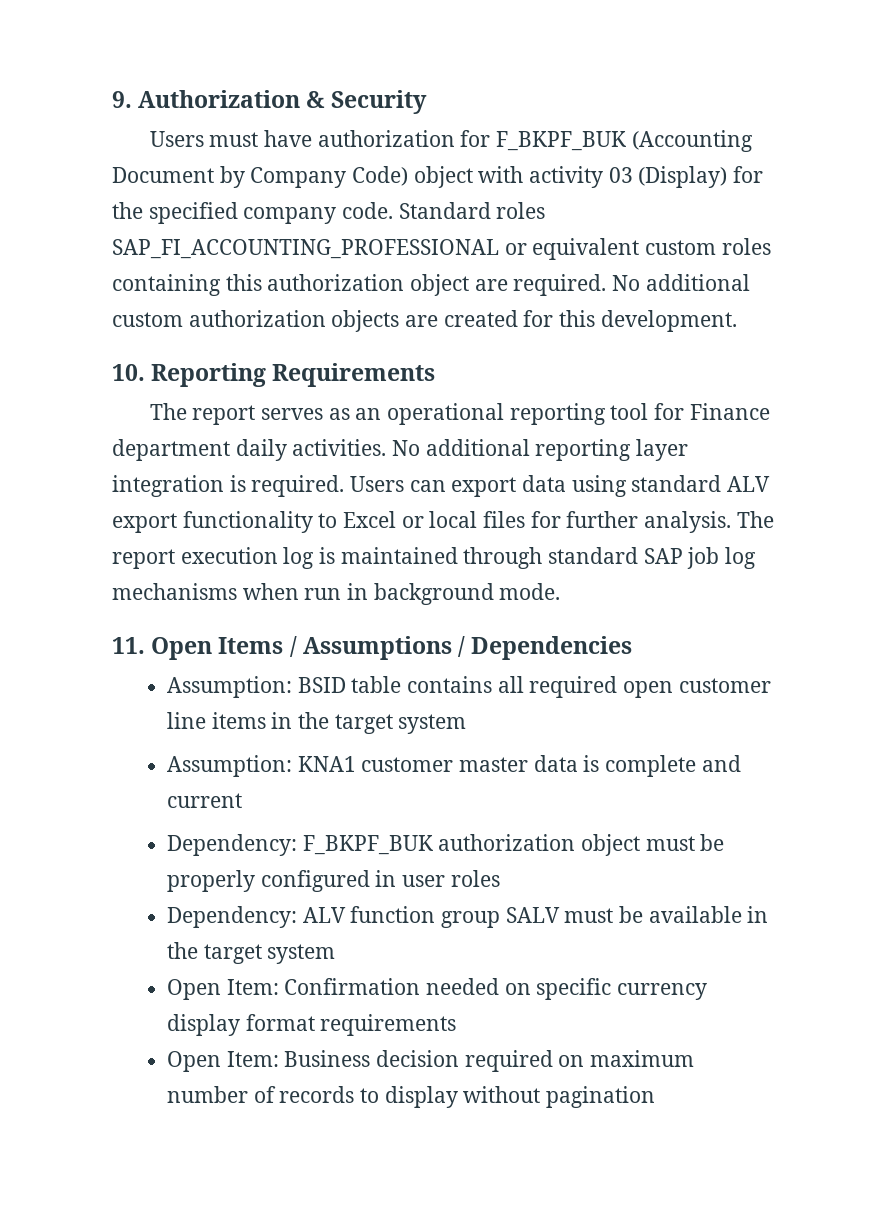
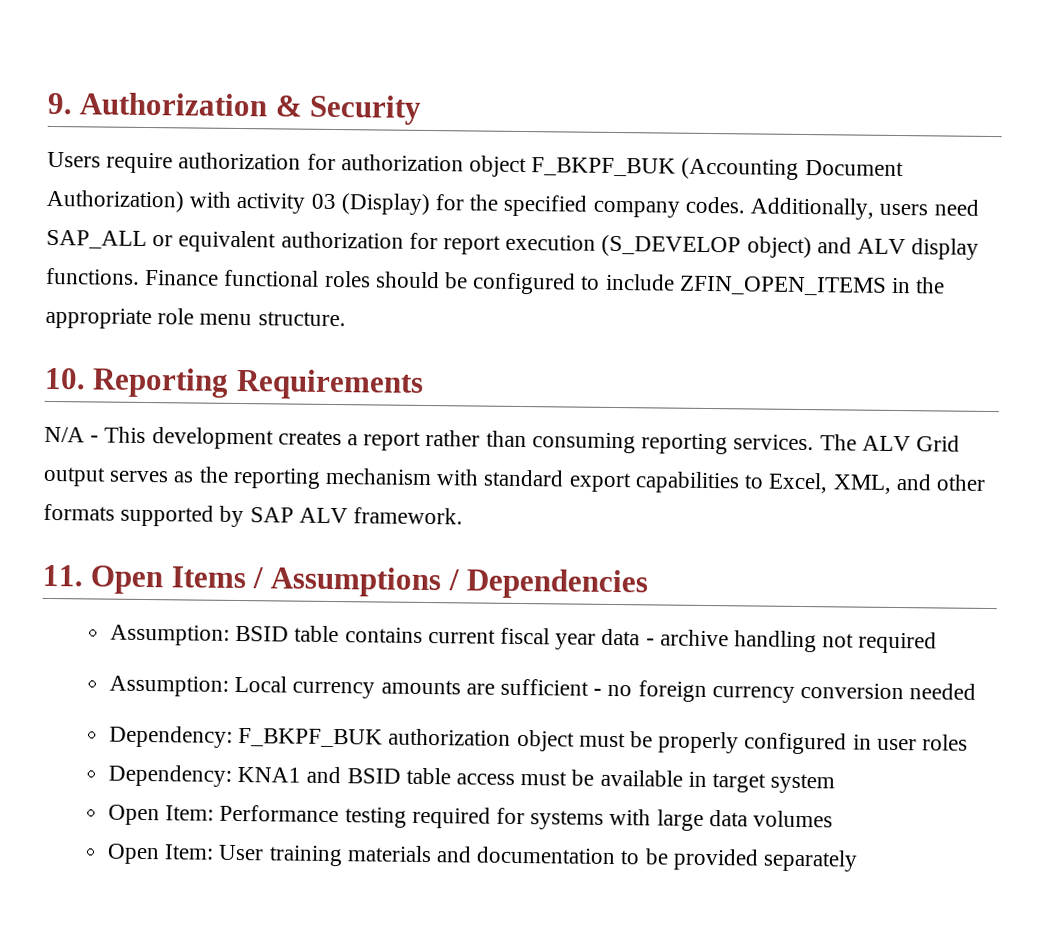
[209,130,753,152] [112,166,473,188] must have authorization for F_BKPF_BUK (Accounting Document by Company Code) object -> [106,152,904,180] [46,189,185,213] require authorization for authorization object F_BKPF_BUK (Accounting Document Authorization)
[342,202,546,219] [112,238,771,260] [112,274,750,296] [112,310,737,332] [112,363,436,387] [149,403,770,425] [112,439,689,461] [112,475,771,497] [112,511,774,533] [112,547,757,569] [112,583,561,605] code. Standard roles SAP_FI_ACCOUNTING_PROFESSIONAL or equivalent custom roles containing this authorization object are required. No additional custom authorization objects are created for this development. // 10. Reporting Requirements // The report serves as an operational reporting tool for Finance department daily activities. No additional reporting layer integration is required. Users can export data using standard ALV export functionality to Excel or local files for further analysis. The report execution log is maintained through standard SAP job log mechanisms when run in background mode. -> [684,196,979,220] [46,229,980,260] [46,267,946,296] [45,307,346,330] [44,367,424,400] [44,426,960,455] [43,466,986,494] [43,503,464,528] codes. Additionally, users need SAP_ALL or equivalent authorization for report execution (S_DEVELOP object) and ALV display functions. Finance functional roles should be configured to include ZFIN_OPEN_ITEMS in the appropriate role menu structure. // 10. Reporting Requirements // N/A - This development creates a report rather than consuming reporting services. The ALV Grid output serves as the reporting mechanism with standard export capabilities to Excel, XML, and other formats supported by SAP ALV framework.
[497,676,771,698] [166,712,467,734] [166,755,741,777] [166,793,242,808] all required open customer line items in the target system // Assumption: KNA1 customer master data is complete and current -> [427,627,938,654] [108,675,977,703] current fiscal year data - archive handling not required // Assumption: Local currency amounts are sufficient - no foreign currency conversion needed
[302,906,560,928] ALV function group SALV -> [237,766,516,785] KNA1 and BSID table access
[166,942,198,959] the -> (707, 779) none
[284,978,707,1000] [166,1014,457,1036] [166,1050,694,1072] [166,1086,655,1108] Confirmation needed on specific currency display format requirements // Open Item: Business decision required on maximum number of records to display without pagination -> [219,804,834,831] [106,843,859,872] Performance testing required for systems with large data volumes // Open Item: User training materials and documentation to be provided separately

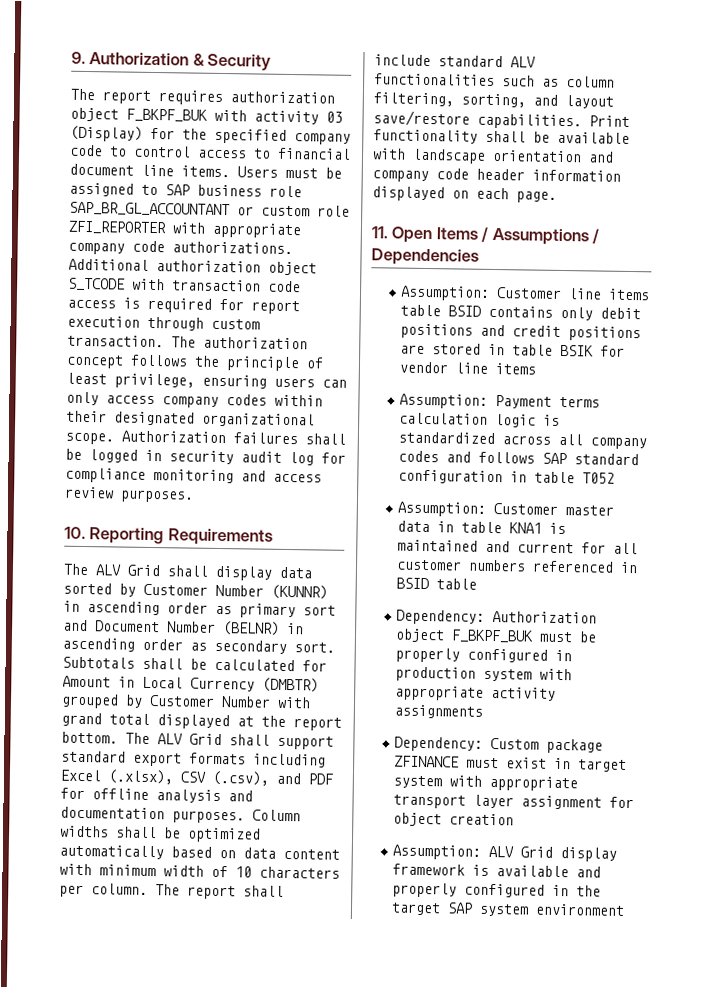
[47,151,904,180] [46,189,185,213] Users require authorization for authorization object F_BKPF_BUK (Accounting Document Authorization) -> [70,88,335,105] [70,107,208,122] The report requires authorization object F_BKPF_BUK
[684,196,979,220] [46,229,980,260] [46,267,946,296] [45,307,346,330] [44,367,424,400] [44,426,960,455] [43,466,986,494] [43,503,464,528] codes. Additionally, users need SAP_ALL or equivalent authorization for report execution (S_DEVELOP object) and ALV display functions. Finance functional roles should be configured to include ZFIN_OPEN_ITEMS in the appropriate role menu structure. // 10. Reporting Requirements // N/A - This development creates a report rather than consuming reporting services. The ALV Grid output serves as the reporting mechanism with standard export capabilities to Excel, XML, and other formats supported by SAP ALV framework. -> [70,144,351,160] [69,163,342,179] [69,182,302,198] [69,201,350,217] [68,220,302,239] [68,240,293,255] [68,258,317,276] [68,277,301,293] [67,297,300,315] [67,315,260,331] [67,334,308,350] [66,354,324,372] [66,372,347,389] [66,391,323,408] [66,410,315,428] [65,430,346,445] [65,448,346,466] [65,467,322,484] [64,486,194,503] [64,526,273,546] [63,563,312,581] [63,582,328,600] [63,600,336,619] [63,619,304,636] [62,637,335,654] [62,656,327,672] [62,675,319,693] [61,693,311,709] [61,712,342,731] [61,731,334,750] [61,750,326,768] [60,769,333,786] [60,787,253,804] [60,806,301,824] [60,825,261,843] [59,844,340,860] [59,863,340,879] [59,883,284,900] [374,54,536,68] [374,73,615,88] [373,92,614,109] [373,110,630,130] [373,129,630,144] [372,148,614,164] [372,168,621,183] [372,186,557,203] code to control access to financial document line items. Users must be assigned to SAP business role SAP_BR_GL_ACCOUNTANT or custom role ZFI_REPORTER with appropriate company code authorizations. Additional authorization object S_TCODE with transaction code access is required for report execution through custom transaction. The authorization concept follows the principle of least privilege, ensuring users can only access company codes within their designated organizational scope. Authorization failures shall be logged in security audit log for compliance monitoring and access review purposes. // 10. Reporting Requirements // The ALV Grid shall display data sorted by Customer Number (KUNNR) in ascending order as primary sort and Document Number (BELNR) in ascending order as secondary sort. Subtotals shall be calculated for Amount in Local Currency (DMBTR) grouped by Customer Number with grand total displayed at the report bottom. The ALV Grid shall support standard export formats including Excel (.xlsx), CSV (.csv), and PDF for offline analysis and documentation purposes. Column widths shall be optimized automatically based on data content with minimum width of 10 characters per column. The report shall include standard ALV functionalities such as column filtering, sorting, and layout save/restore capabilities. Print functionality shall be available with landscape orientation and company code header information displayed on each page.
[235,625,938,654] [108,675,977,703] [108,725,575,752] BSID table contains current fiscal year data - archive handling not required // Assumption: Local currency amounts are sufficient - no foreign currency conversion needed // Dependency: F_BKPF_BUK authorization object -> [495,287,650,301] [399,304,641,321] [399,323,641,342] [399,343,625,357] [398,361,537,375] [398,393,600,409] [398,412,560,428] [397,431,647,450] [397,450,639,466] [397,469,615,485] [396,501,614,517] [396,520,566,535] [396,539,638,555] [395,559,638,574] [395,577,477,590] [395,609,597,625] [394,628,534,643] Customer line items table BSID contains only debit positions and credit positions are stored in table BSIK for vendor line items // Assumption: Payment terms calculation logic is standardized across all company codes and follows SAP standard configuration in table T052 // Assumption: Customer master data in table KNA1 is maintained and current for all customer numbers referenced in BSID table // Dependency: Authorization object F_BKPF_BUK
[876,734,969,751] [107,764,836,794] [107,804,834,831] [106,843,859,872] user roles // Dependency: KNA1 and BSID table access must be available in target system // Open Item: Performance testing required for systems with large data volumes // Open Item: User training materials and documentation to be provided separately -> [394,666,572,682] [394,685,556,701] [393,704,483,719] [393,736,603,754] [393,755,627,772] [392,775,578,792] [392,794,634,810] [392,812,514,827] [391,844,617,862] [391,863,601,878] [391,882,601,898] [390,902,625,917] production system with appropriate activity assignments // Dependency: Custom package ZFINANCE must exist in target system with appropriate transport layer assignment for object creation // Assumption: ALV Grid display framework is available and properly configured in the target SAP system environment

